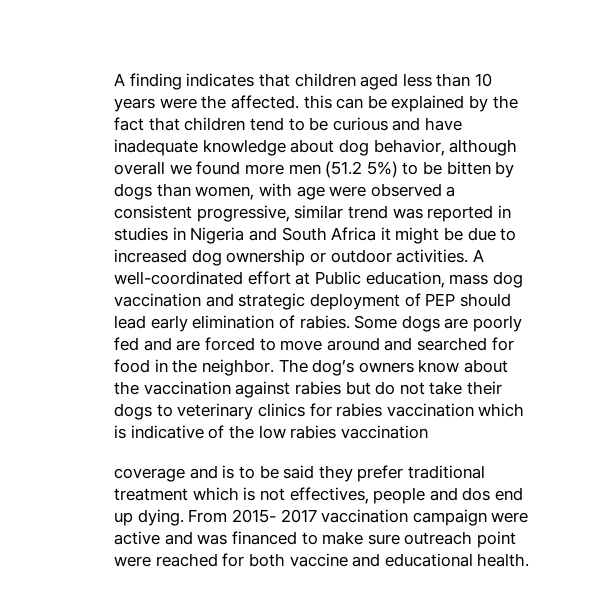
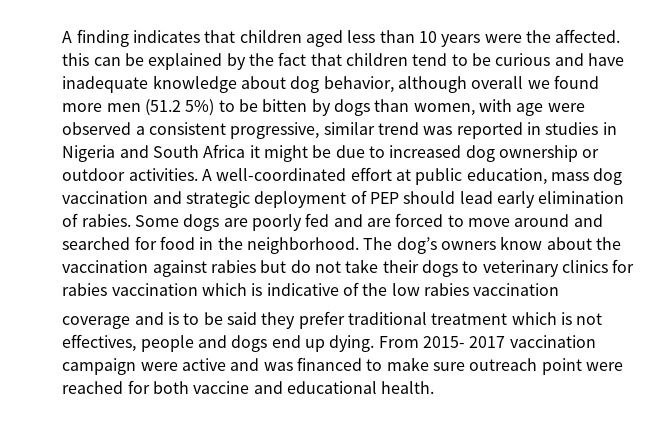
[315,271,362,285] Public -> [415,168,463,185] public
[202,359,275,376] neighbor. -> [246,237,359,254] neighborhood.
[462,487,491,501] dos -> [231,335,268,352] dogs

